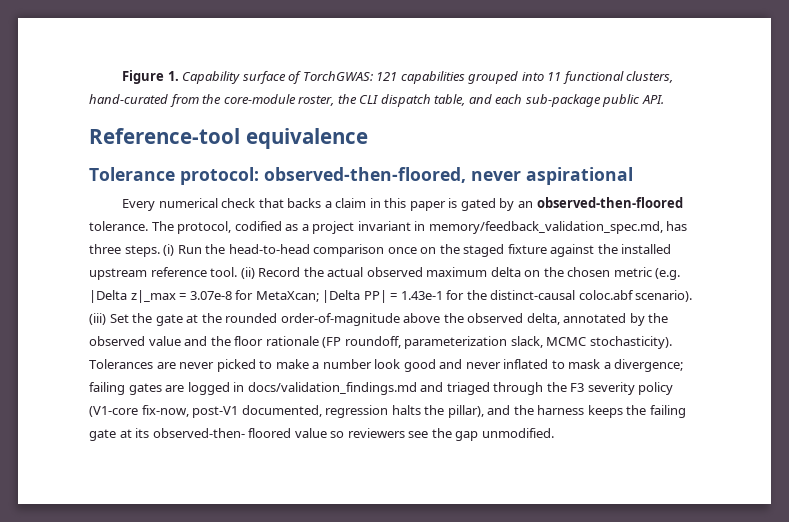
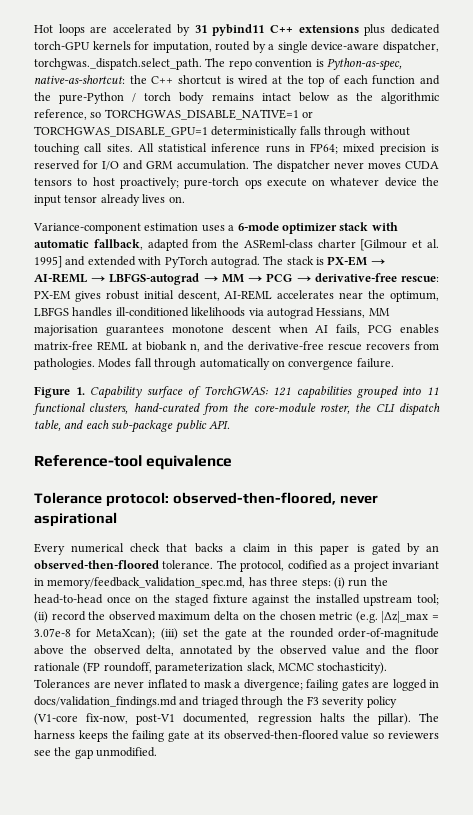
(122, 77) none -> [34,24,440,36] [34,41,439,53] [34,58,402,71] [34,75,441,87] [34,92,440,104] [34,109,314,120] [34,126,410,138] [34,143,439,155] [34,160,439,172] [34,177,440,189] [34,194,185,206] [33,222,398,234] [34,239,439,251] [34,256,385,268] [34,273,440,285] [34,290,440,302] [34,307,390,319] [34,324,439,336] [34,341,439,352] [34,358,394,370] Hot loops are accelerated by 31 pybind11 C++ extensions plus dedicated torch-GPU kernels for imputation, routed by a single device-aware dispatcher, torchgwas._dispatch.select_path. The repo convention is Python-as-spec, native-as-shortcut: the C++ shortcut is wired at the top of each function and the pure-Python / torch body remains intact below as the algorithmic reference, so TORCHGWAS_DISABLE_NATIVE=1 or TORCHGWAS_DISABLE_GPU=1 deterministically falls through without touching call sites. All statistical inference runs in FP64; mixed precision is reserved for I/O and GRM accumulation. The dispatcher never moves CUDA tensors to host proactively; pure-torch ops execute on whatever device the input tensor already lives on. // Variance-component estimation uses a 6-mode optimizer stack with automatic fallback, adapted from the ASReml-class charter [Gilmour et al. 1995] and extended with PyTorch autograd. The stack is PX-EM → AI-REML → LBFGS-autograd → MM → PCG → derivative-free rescue: PX-EM gives robust initial descent, AI-REML accelerates near the optimum, LBFGS handles ill-conditioned likelihoods via autograd Hessians, MM majorisation guarantees monotone descent when AI fails, PCG enables matrix-free REML at biobank n, and the derivative-free rescue recovers from pathologies. Modes fall through automatically on convergence failure. //
[124,244,202,257] steps. (i) Run -> [301,577,368,589] steps: (i) run
[313,244,385,257] comparison -> (103, 599) none
[150,267,364,279] reference tool. (ii) Record the actual -> [416,594,439,605] [34,611,106,623] tool; (ii) record the
[89,290,176,303] |Delta z|_max -> [381,611,429,623] |Δz|_max
[255,290,693,303] [89,313,129,325] MetaXcan; |Delta PP| = 1.43e-1 for the distinct-causal coloc.abf scenario). (iii) Set -> [96,628,198,640] MetaXcan); (iii) set
[216,359,501,372] picked to make a number look good and never -> (144, 684) none
[447,405,534,418] pillar), and the -> [377,713,439,725] pillar). The
[152,428,292,438] observed-then- floored -> [223,730,339,740] observed-then-floored

